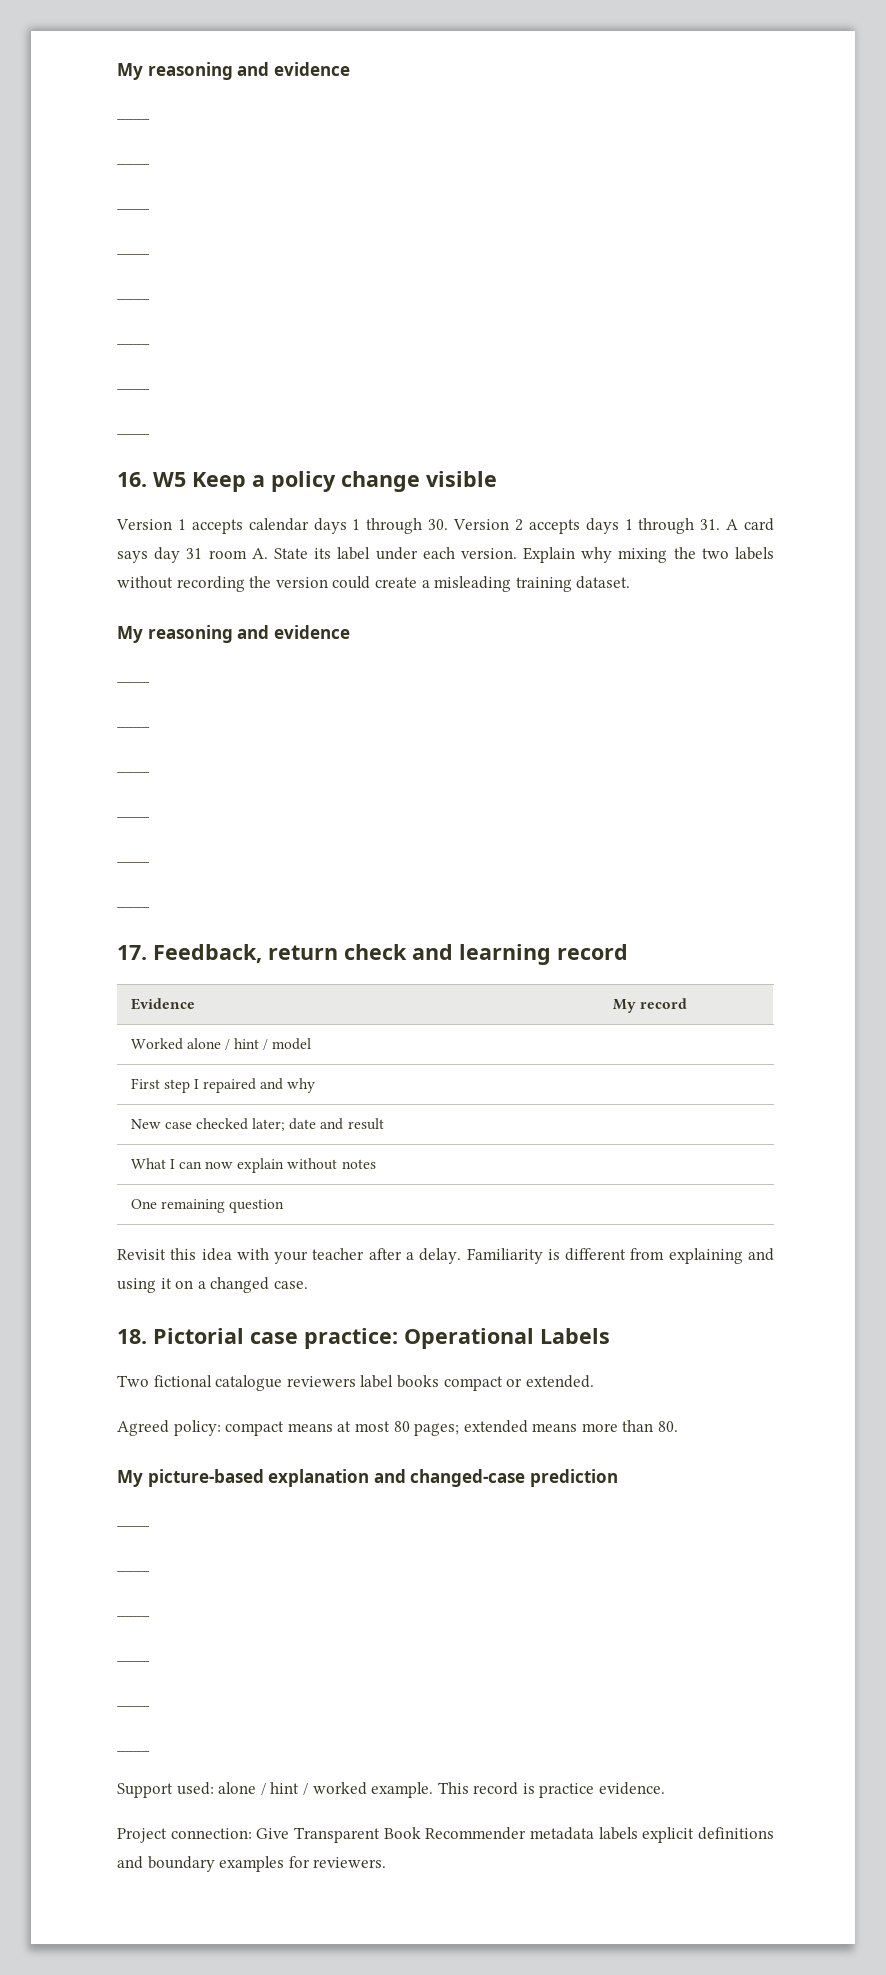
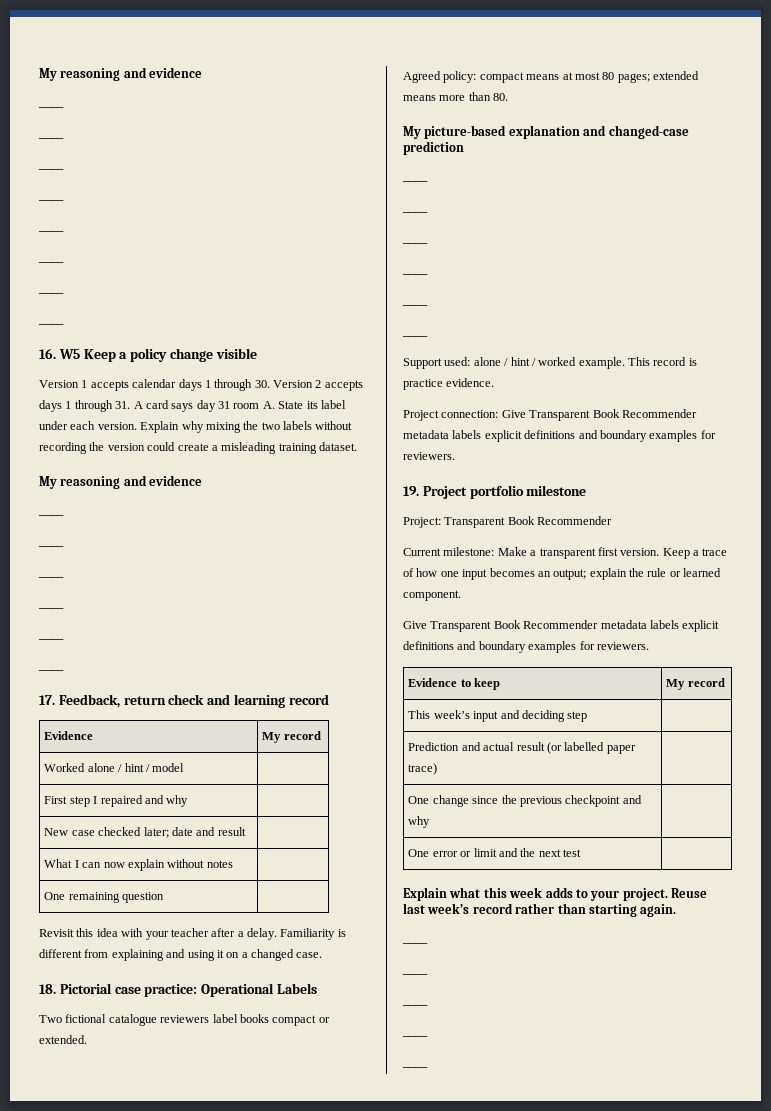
(387, 1862) none -> [403,485,587,499] [403,516,613,528] [403,547,728,559] [403,568,722,580] [403,590,461,601] [403,620,720,632] [403,641,649,653] [408,678,501,690] [666,678,725,690] [408,710,588,722] [408,742,636,754] [408,763,438,775] [408,795,642,807] [408,816,431,828] [408,848,582,857] [403,887,707,901] [403,903,677,917] [402,942,428,944] [402,973,428,975] [402,1004,428,1006] [402,1035,428,1037] [402,1066,428,1068] // 19. Project portfolio milestone // Project: Transparent Book Recommender // Current milestone: Make a transparent first version. Keep a trace of how one input becomes an output; explain the rule or learned component. // Give Transparent Book Recommender metadata labels explicit definitions and boundary examples for reviewers. // Evidence to keep | My record // This week’s input and deciding step | // Prediction and actual result (or labelled paper trace) | // One change since the previous checkpoint and why | // One error or limit and the next test | // Explain what this week adds to your project. Reuse last week’s record rather than starting again. // ____ // ____ // ____ // ____ // ____

